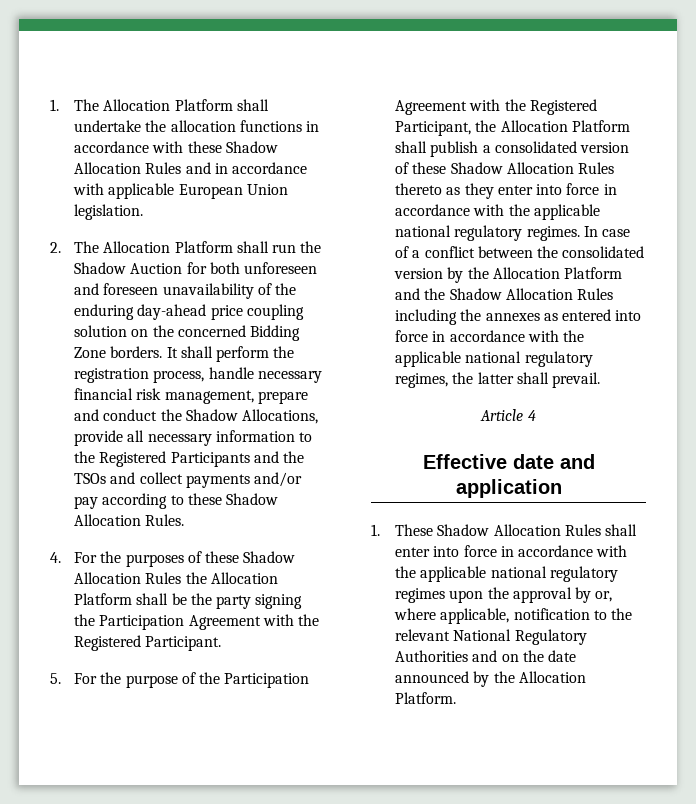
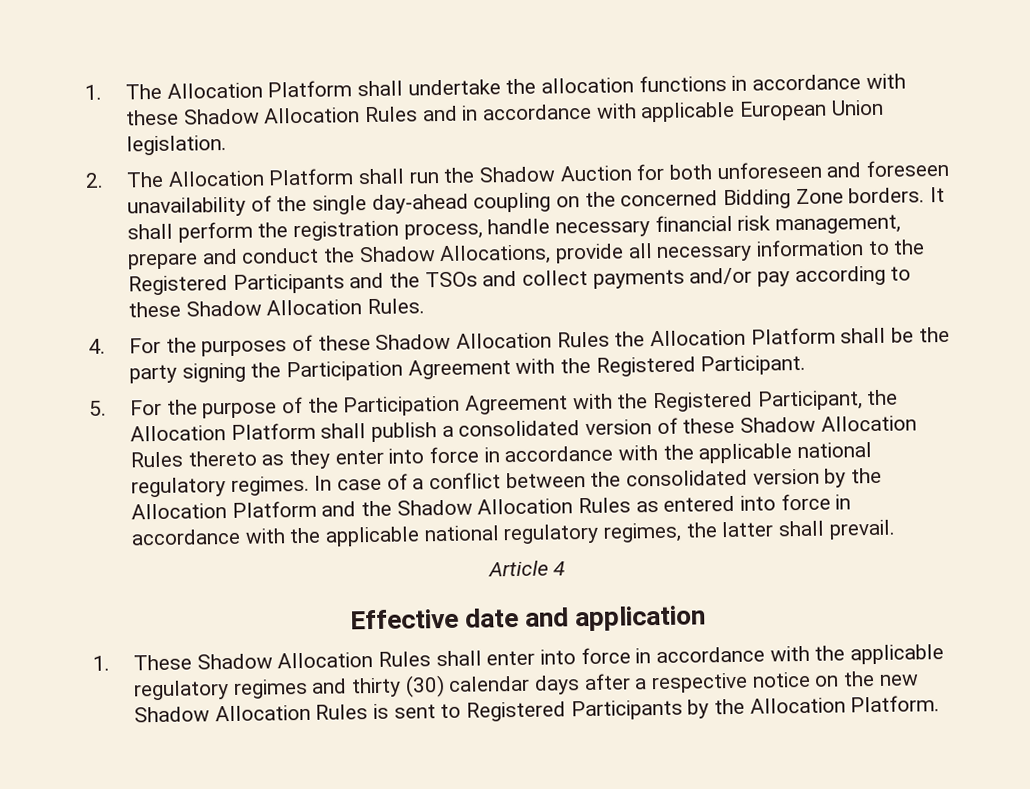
[73,304,304,320] [73,325,127,337] enduring day-ahead price coupling solution -> [311,192,552,215] single day‐ahead coupling
[394,309,540,325] including the annexes -> (631, 505) none
[490,566,547,578] national -> (944, 654) none
[449,587,613,603] [393,608,633,624] [394,629,587,645] [394,650,577,662] [394,671,469,683] upon the approval by or, where applicable, notification to the relevant National Regulatory Authorities and on the date announced -> [311,671,919,698] [133,699,683,723] and thirty (30) calendar days after a respective notice on the new Shadow Allocation Rules is sent to Registered Participants

